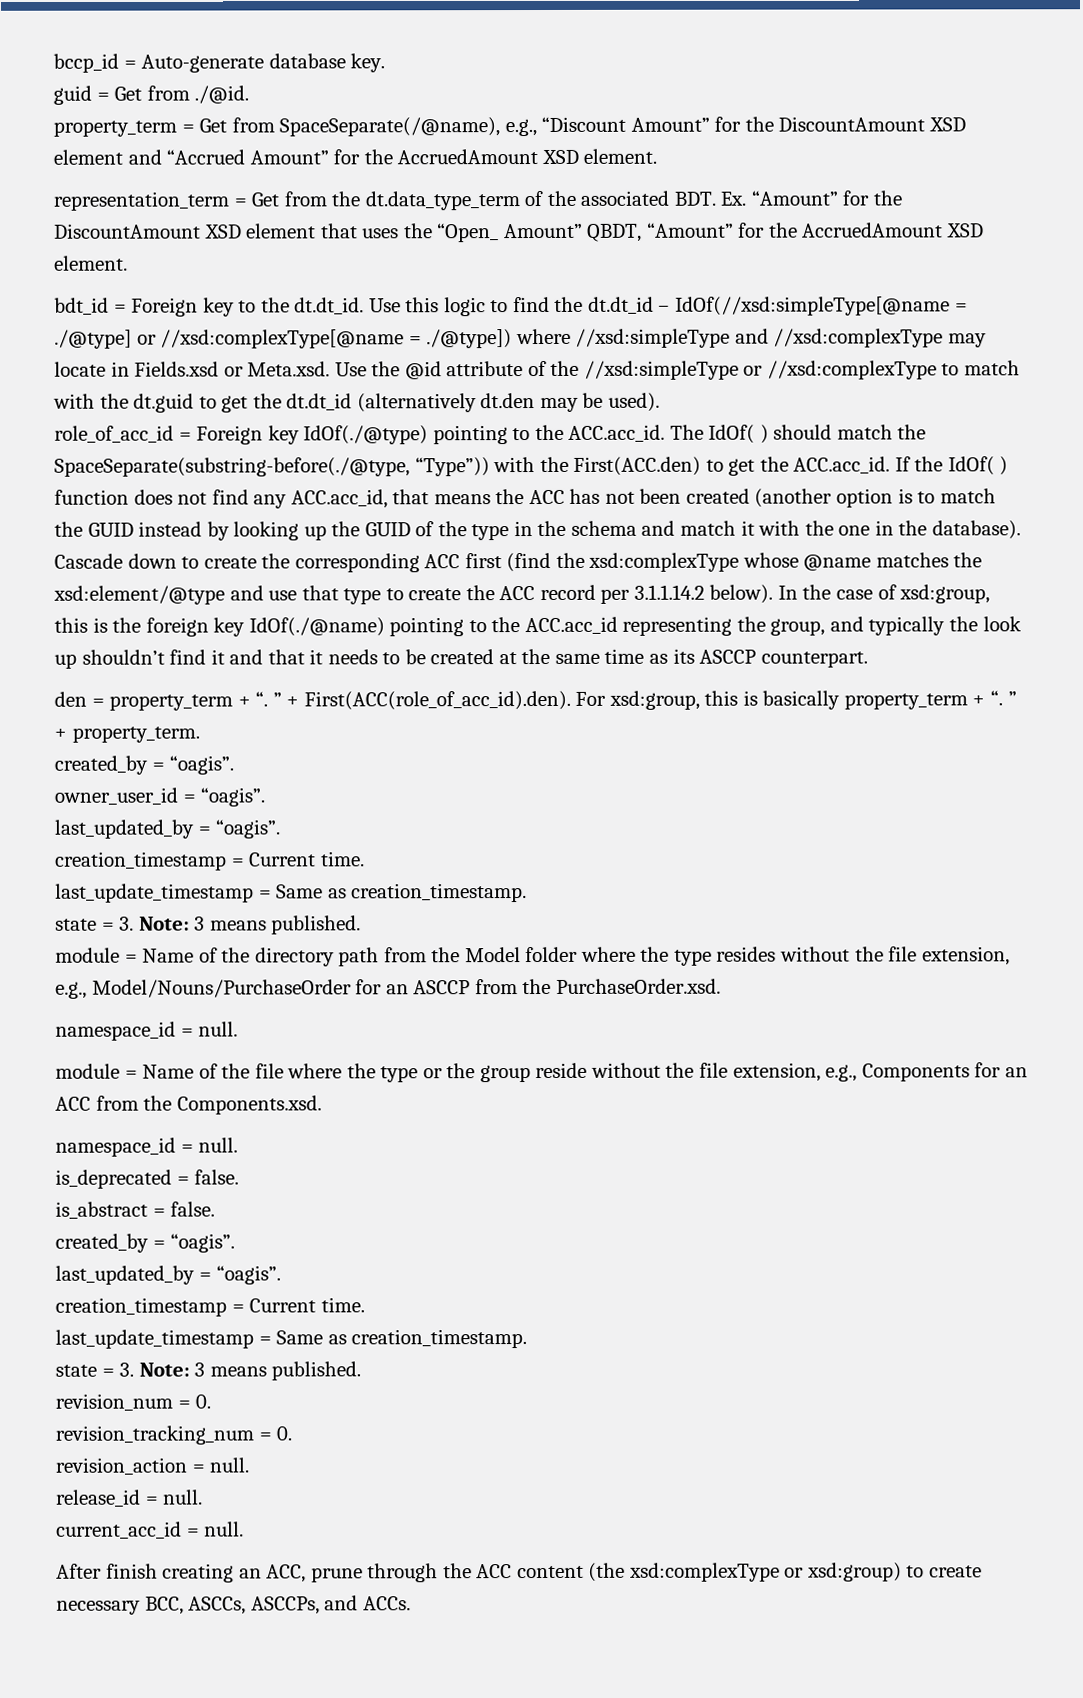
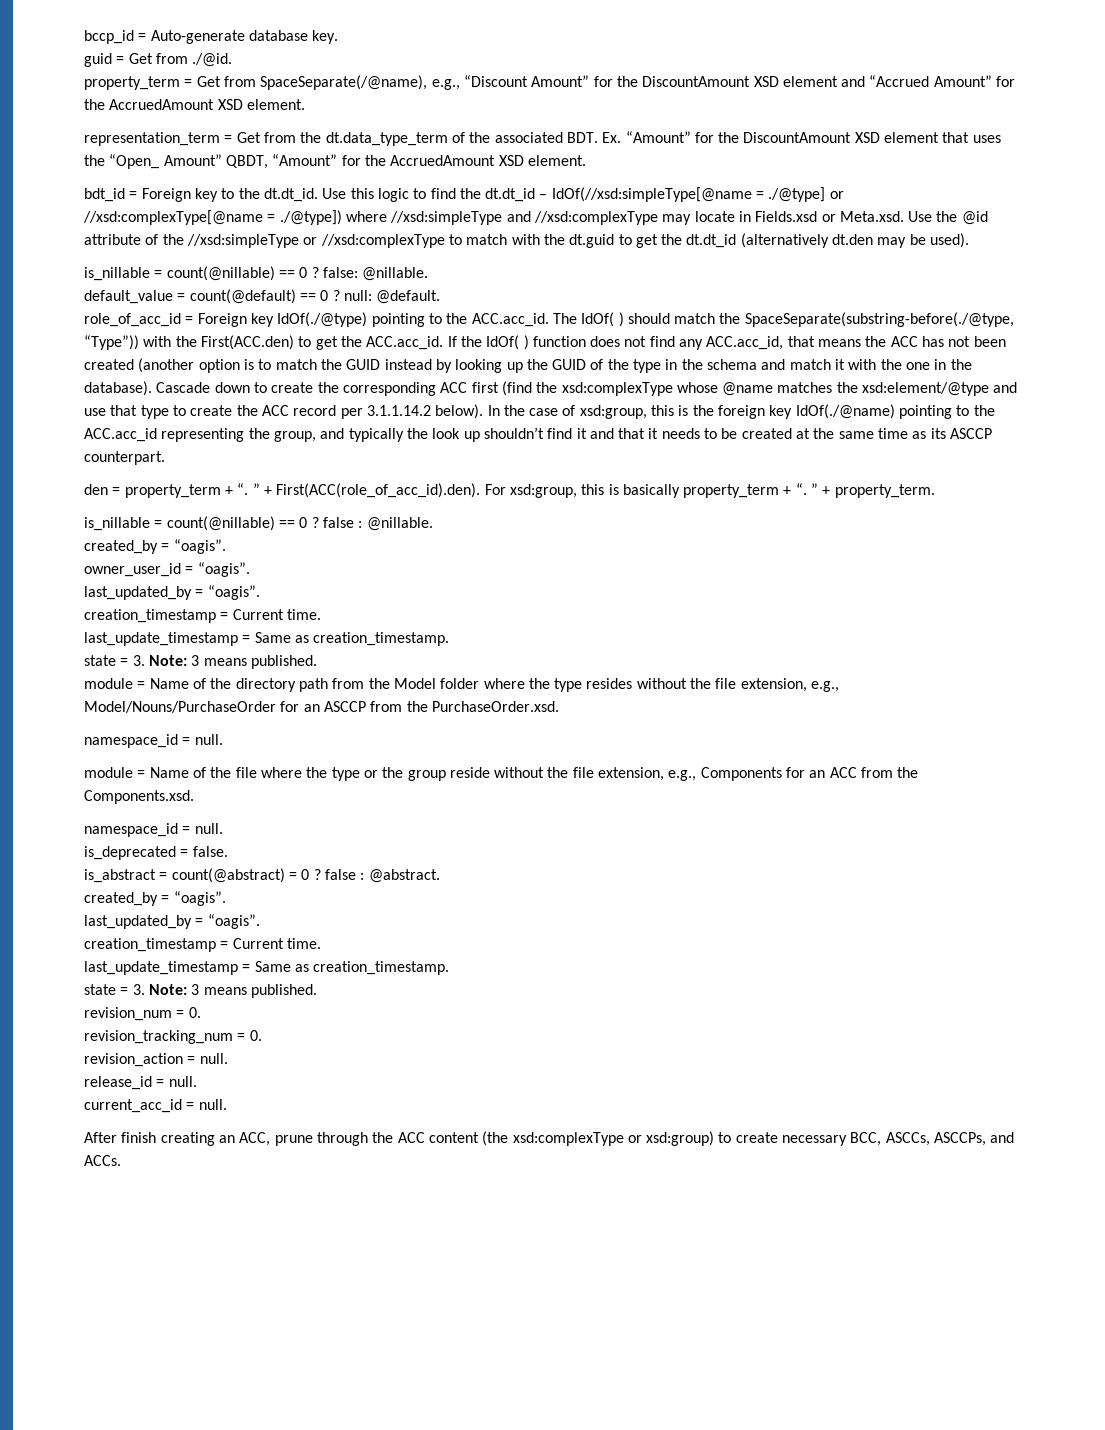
(660, 402) none -> [84,266,429,281] [84,289,441,304] // is_nillable = count(@nillable) == 0 ? false: @nillable. // default_value = count(@default) == 0 ? null: @default.
(200, 734) none -> [84,516,433,531] // is_nillable = count(@nillable) == 0 ? false : @nillable.
[170,1201,216,1217] false. -> [171,868,440,883] count(@abstract) = 0 ? false : @abstract.

